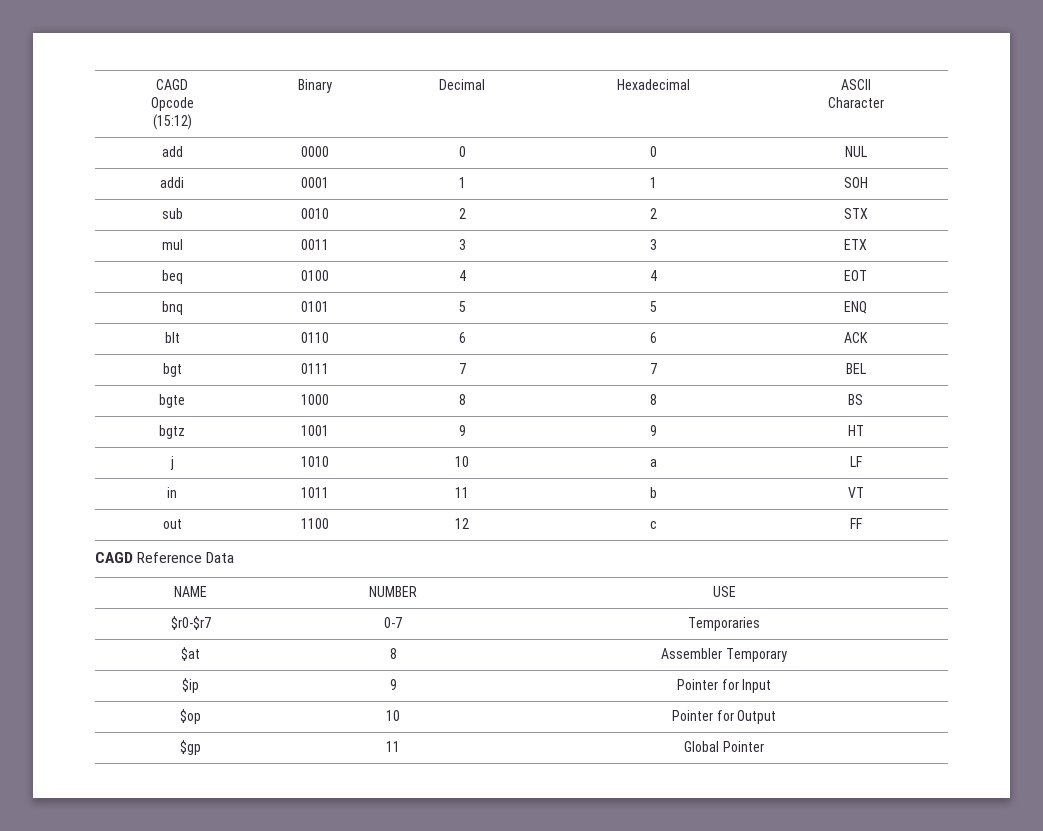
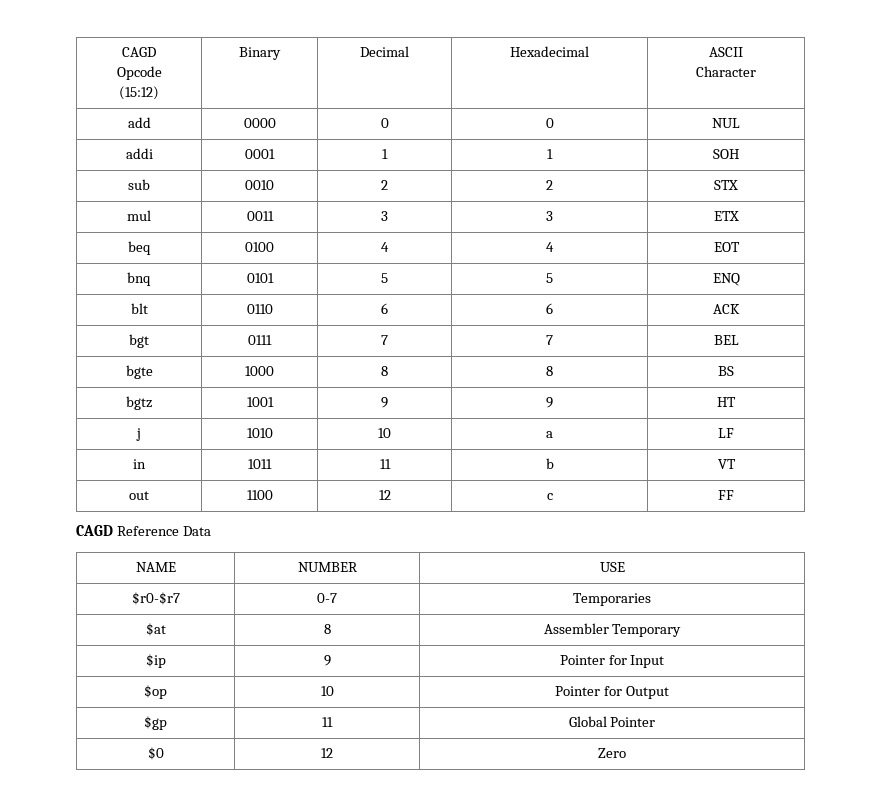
(764, 746) none -> [147,747,164,760] [321,748,333,758] [598,748,626,758] // $0 | 12 | Zero

